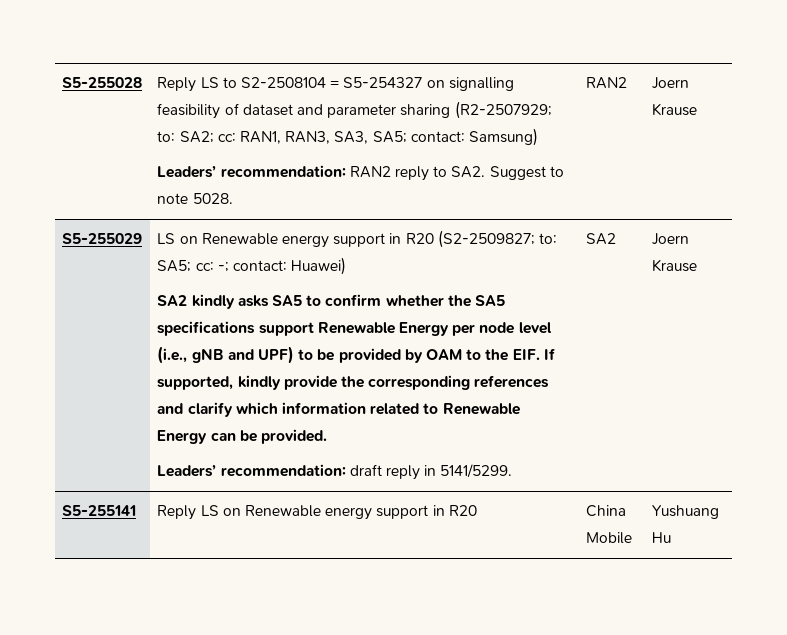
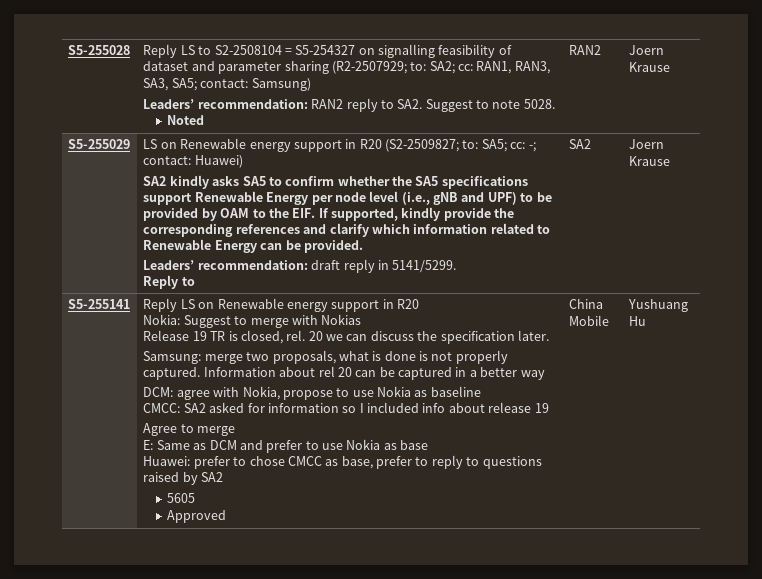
(233, 198) none -> [166,115,204,125] // Noted
(513, 471) none -> [143,275,195,289] // Reply to
(477, 510) none -> [143,314,362,328] [143,330,549,344] [143,350,508,364] [143,366,545,380] [143,386,481,400] [143,402,549,413] [143,423,236,436] [143,439,429,453] [143,455,542,469] [143,472,224,485] [166,493,195,503] [166,510,226,523] // Nokia: Suggest to merge with Nokias // Release 19 TR is closed, rel. 20 we can discuss the specification later. // Samsung: merge two proposals, what is done is not properly captured. Information about rel 20 can be captured in a better way // DCM: agree with Nokia, propose to use Nokia as baseline // CMCC: SA2 asked for information so I included info about release 19 // Agree to merge // E: Same as DCM and prefer to use Nokia as base // Huawei: prefer to chose CMCC as base, prefer to reply to questions raised by SA2 // 5605 // Approved

